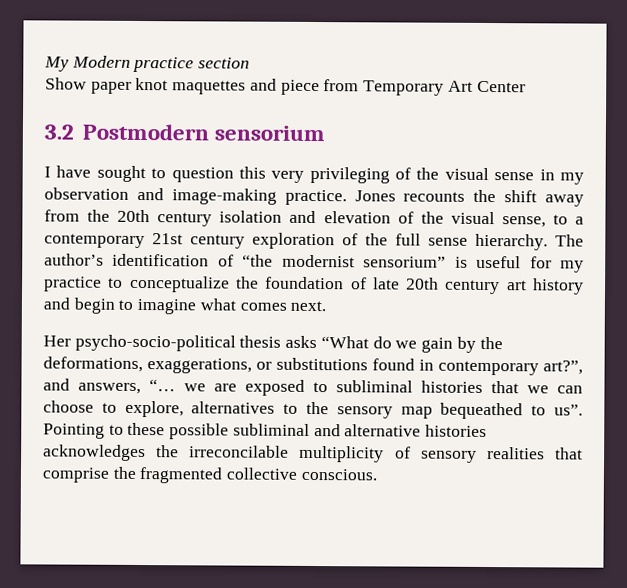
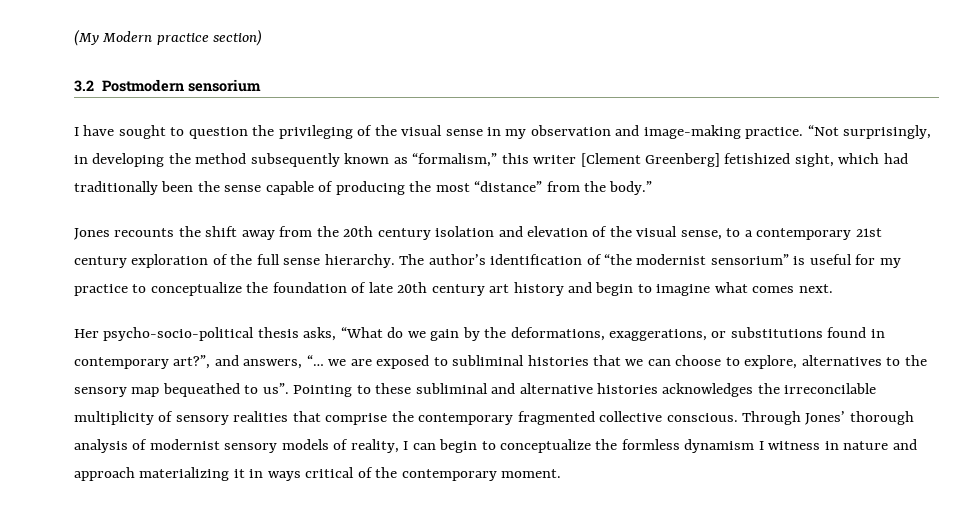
[44,56,69,72] My -> [74,29,99,46] (My
[198,57,251,69] [45,77,526,96] section // Show paper knot maquettes and piece from Temporary Art Center -> [213,29,263,46] section)
[238,166,305,183] this very -> [252,125,275,136] the
(347, 197) none -> [807,125,932,139] [74,153,908,167] [74,181,653,195] “Not surprisingly, in developing the method subsequently known as “formalism,” this writer [Clement Greenberg] fetishized sight, which had traditionally been the sense capable of producing the most “distance” from the body.” //
[285,335,318,349] asks -> [303,327,337,341] asks,
[169,423,230,440] possible -> (412, 388) none
(137, 472) none -> [418,413,514,425] contemporary
(377, 474) none -> [742,411,914,425] [74,439,917,453] [74,467,562,481] Through Jones’ thorough analysis of modernist sensory models of reality, I can begin to conceptualize the formless dynamism I witness in nature and approach materializing it in ways critical of the contemporary moment.

